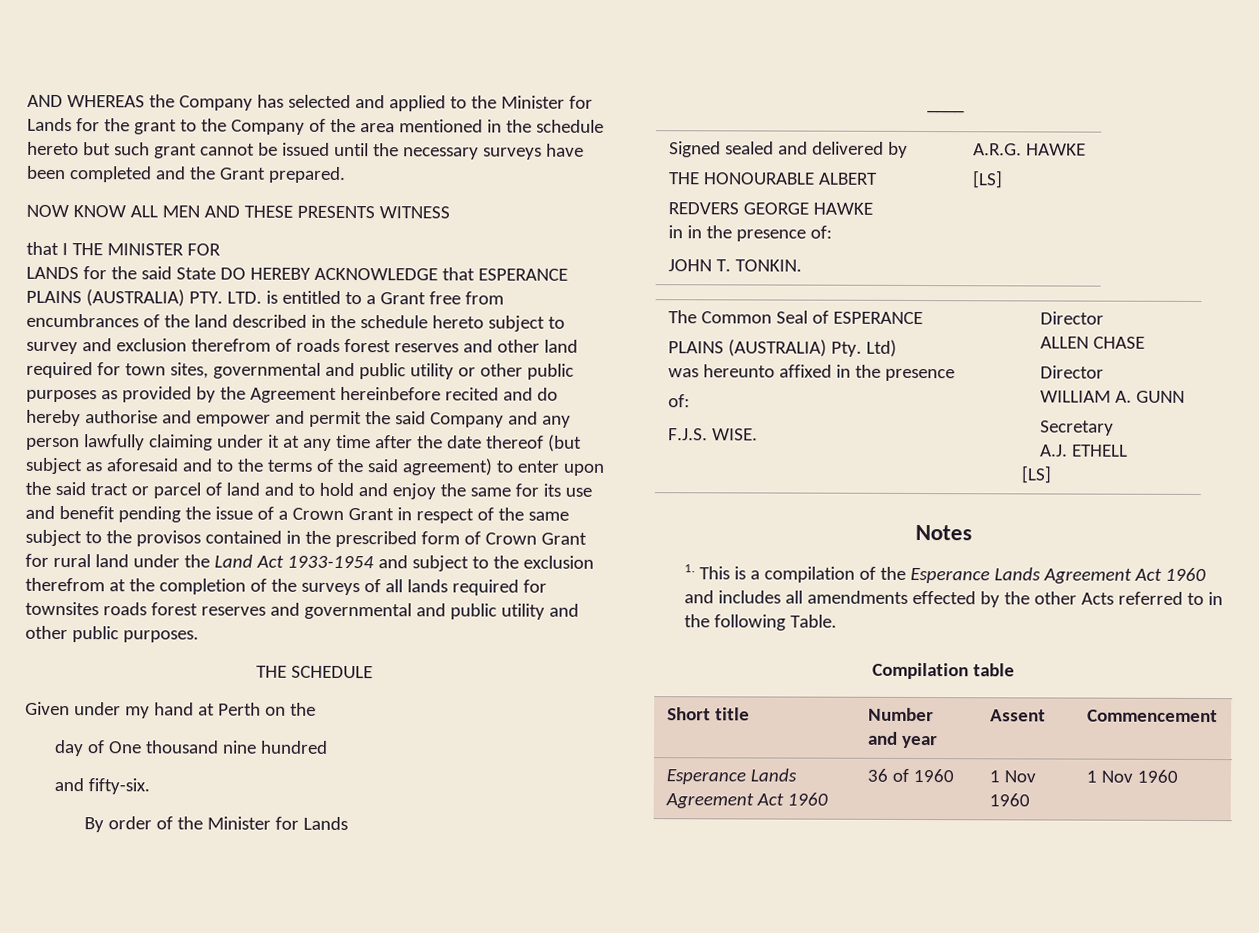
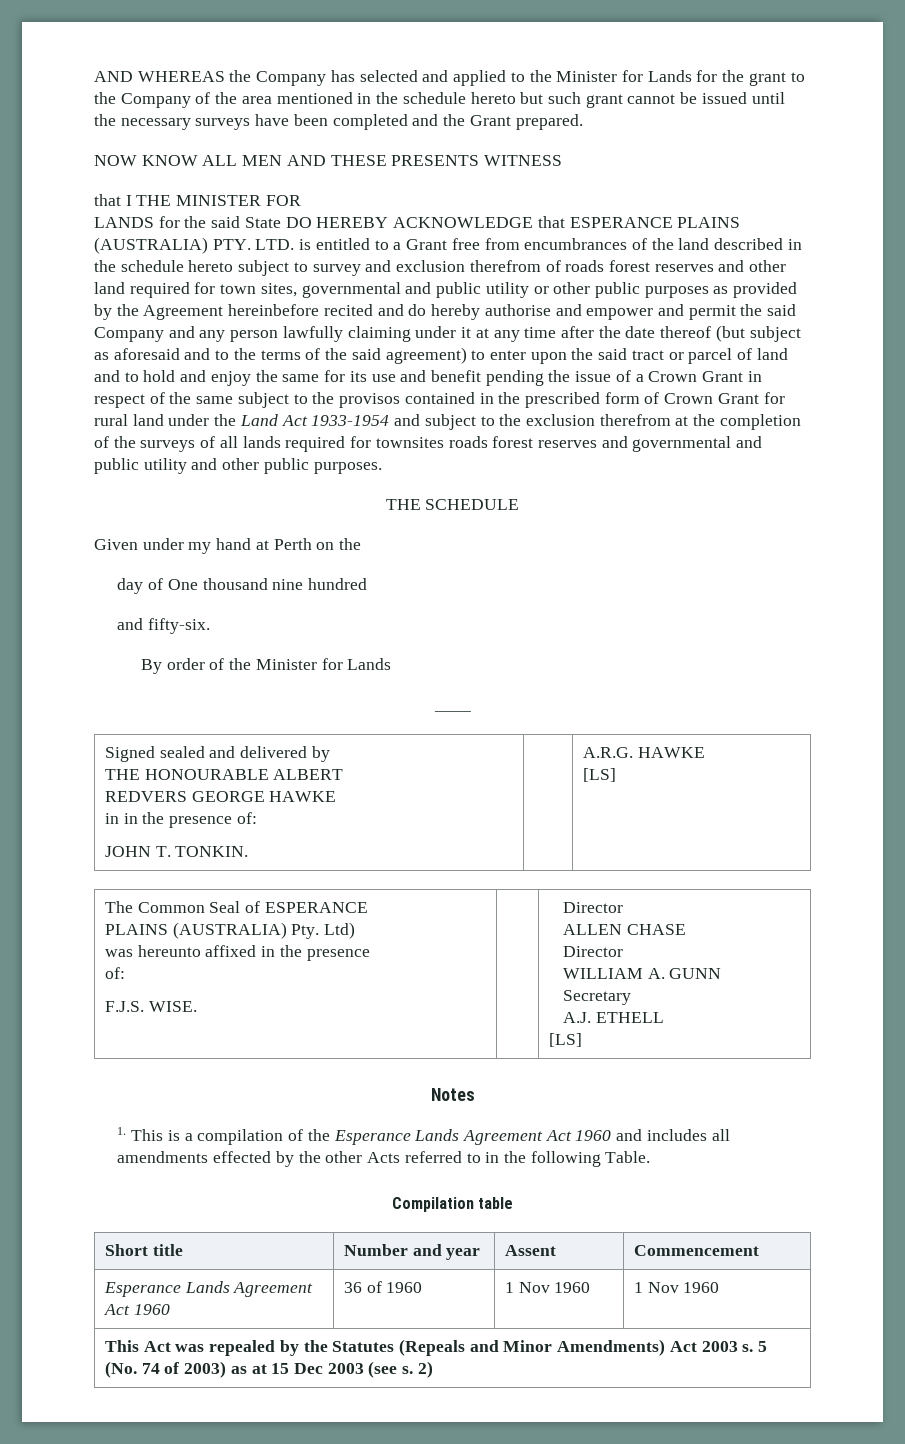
(1178, 776) none -> [104,1339,768,1356] [104,1361,433,1378] // This Act was repealed by the Statutes (Repeals and Minor Amendments) Act 2003 s. 5 (No. 74 of 2003) as at 15 Dec 2003 (see s. 2)

